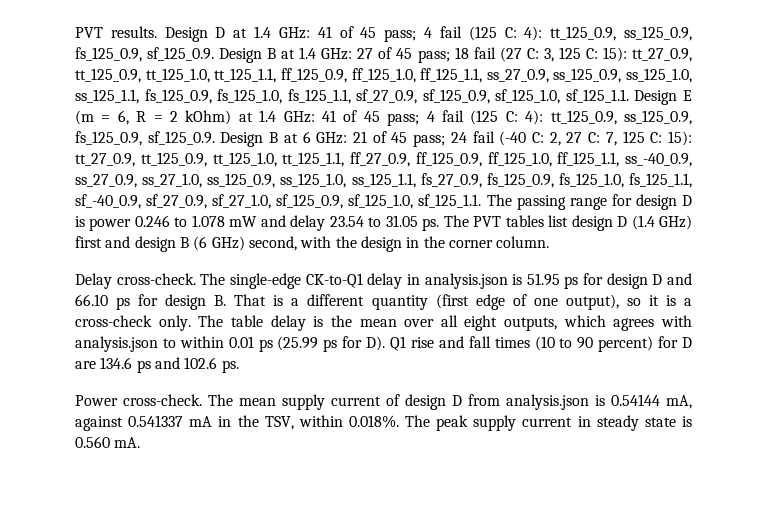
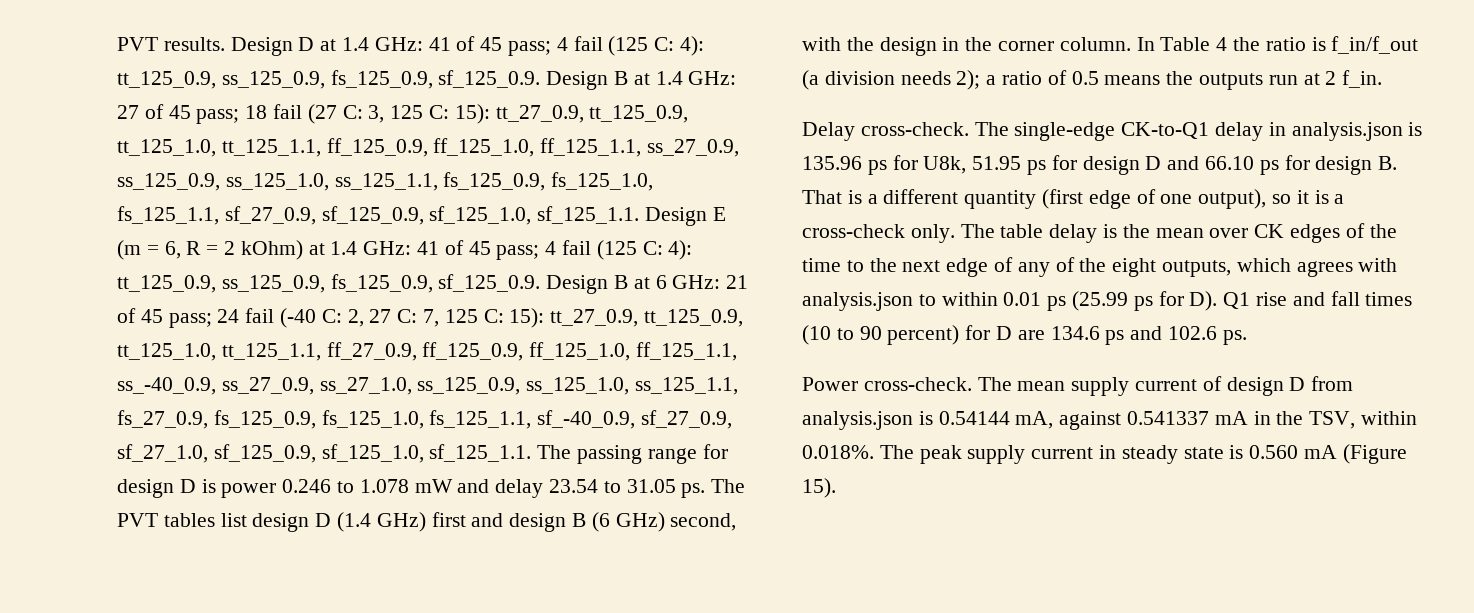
(550, 242) none -> [1136,36,1419,54] [802,70,1383,90] In Table 4 the ratio is f_in/f_out (a division needs 2); a ratio of 0.5 means the outputs run at 2 f_in.
(523, 279) none -> [802,155,967,175] 135.96 ps for U8k,
[440,315,458,327] all -> [1254,223,1397,243] [802,257,1107,277] CK edges of the time to the next edge of any of the
[114,437,141,448] mA. -> [1304,444,1407,464] [802,478,836,498] mA (Figure 15).

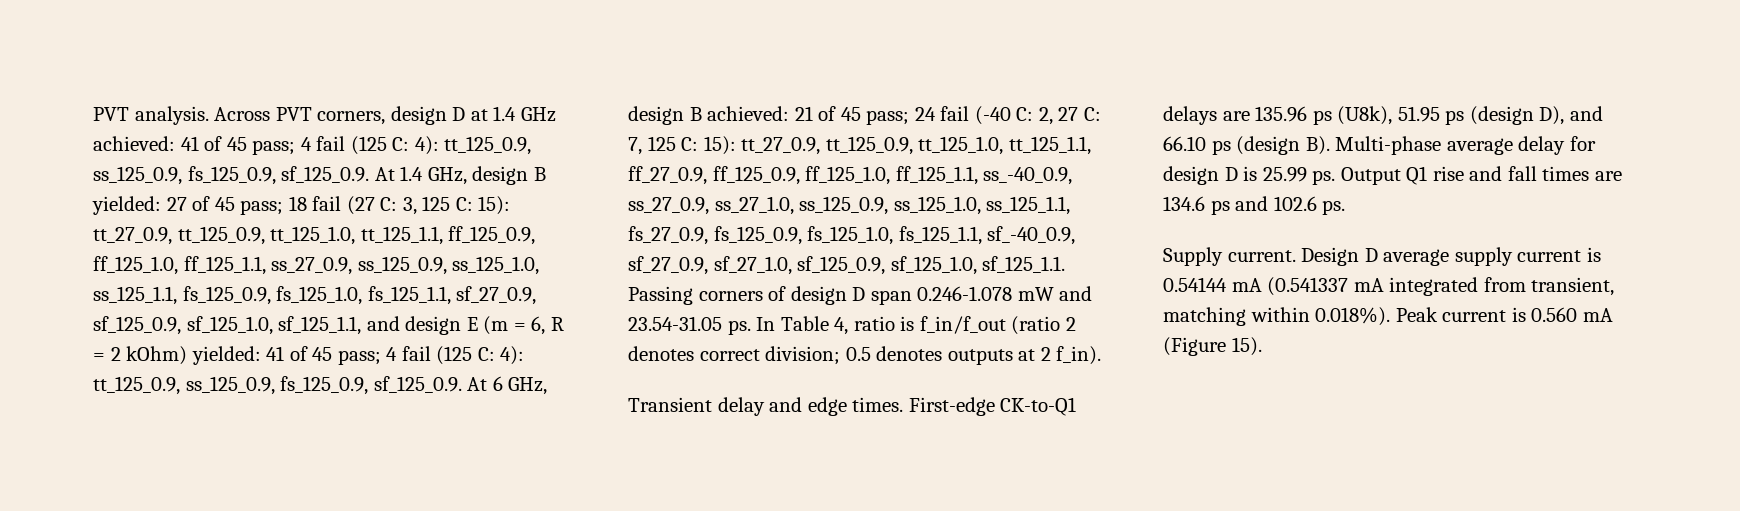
[117,37,293,56] PVT results. Design -> [93,106,447,125] PVT analysis. Across PVT corners, design
[374,37,423,51] GHz: -> [520,107,556,122] [93,136,175,151] GHz achieved:
[546,71,737,90] Design B at 1.4 GHz: -> [374,166,546,185] [92,196,161,215] At 1.4 GHz, design B yielded:
[537,206,708,226] sf_125_1.1. Design -> [278,316,462,335] sf_125_1.1, and design
[308,241,412,255] at 1.4 GHz: -> [191,346,261,365] yielded:
[546,275,721,294] Design B at 6 GHz: -> [467,376,548,395] [628,106,790,125] At 6 GHz, design B achieved:
[537,444,728,464] [117,479,746,498] [117,512,737,532] [802,36,1419,56] [802,70,1383,90] [802,122,1423,141] [802,155,1398,175] [802,189,1345,209] [802,223,1397,243] [802,257,1398,277] [802,291,1218,311] The passing range for design D is power 0.246 to 1.078 mW and delay 23.54 to 31.05 ps. The PVT tables list design D (1.4 GHz) first and design B (6 GHz) second, with the design in the corner column. In Table 4 the ratio is f_in/f_out (a division needs 2); a ratio of 0.5 means the outputs run at 2 f_in. // Delay cross-check. The single-edge CK-to-Q1 delay in analysis.json is 135.96 ps for U8k, 51.95 ps for design D and 66.10 ps for design B. That is a different quantity (first edge of one output), so it is a cross-check only. The table delay is the mean over CK edges of the time to the next edge of any of the eight outputs, which agrees with analysis.json to within 0.01 ps (25.99 ps for D). -> [628,286,1093,305] [628,316,1076,335] [628,346,1102,365] [628,397,1077,416] [1163,106,1603,125] [1163,136,1596,155] [1163,166,1401,185] Passing corners of design D span 0.246-1.078 mW and 23.54-31.05 ps. In Table 4, ratio is f_in/f_out (ratio 2 denotes correct division; 0.5 denotes outputs at 2 f_in). // Transient delay and edge times. First-edge CK-to-Q1 delays are 135.96 ps (U8k), 51.95 ps (design D), and 66.10 ps (design B). Multi-phase average delay for design D is 25.99 ps. Output
[802,325,1013,345] (10 to 90 percent) for D -> (1590, 173) none
[802,376,1354,396] [802,411,1418,430] [802,445,1224,464] Power cross-check. The mean supply current of design D from analysis.json is 0.54144 mA, against 0.541337 mA in the TSV, within 0.018%. The peak supply current in steady state -> [1163,247,1601,266] [1163,277,1615,296] [1163,307,1507,326] Supply current. Design D average supply current is 0.54144 mA (0.541337 mA integrated from transient, matching within 0.018%). Peak current

